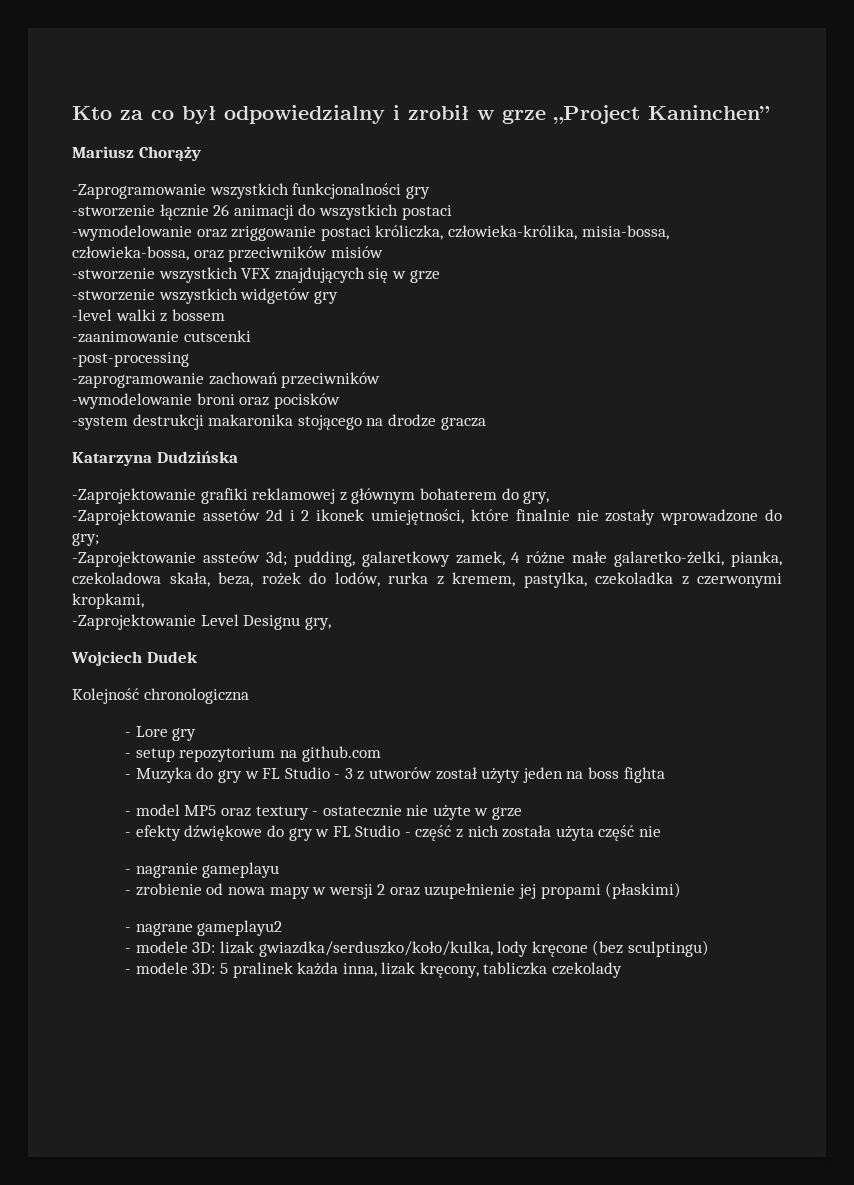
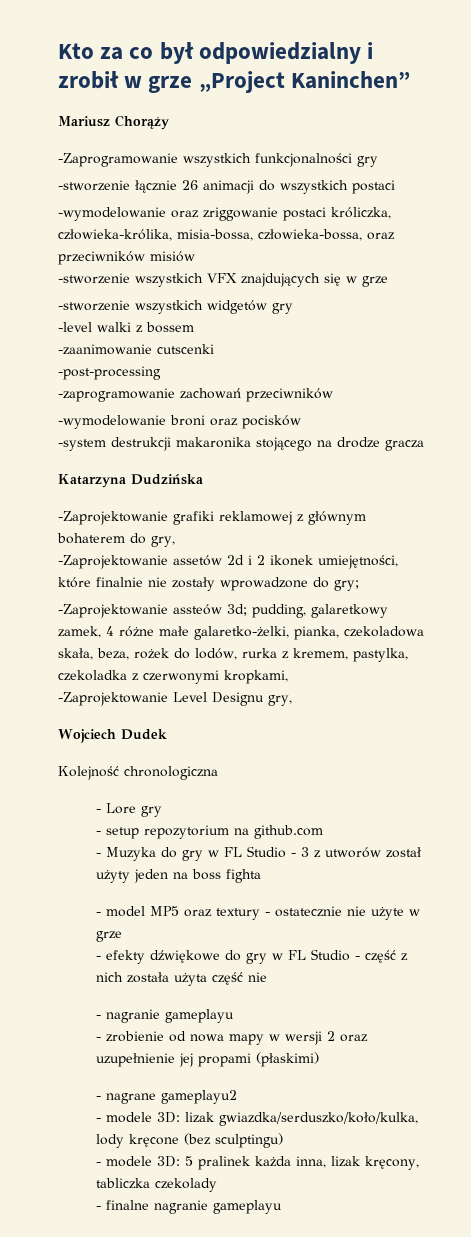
(623, 970) none -> [96,1200,283,1214] // - finalne nagranie gameplayu

